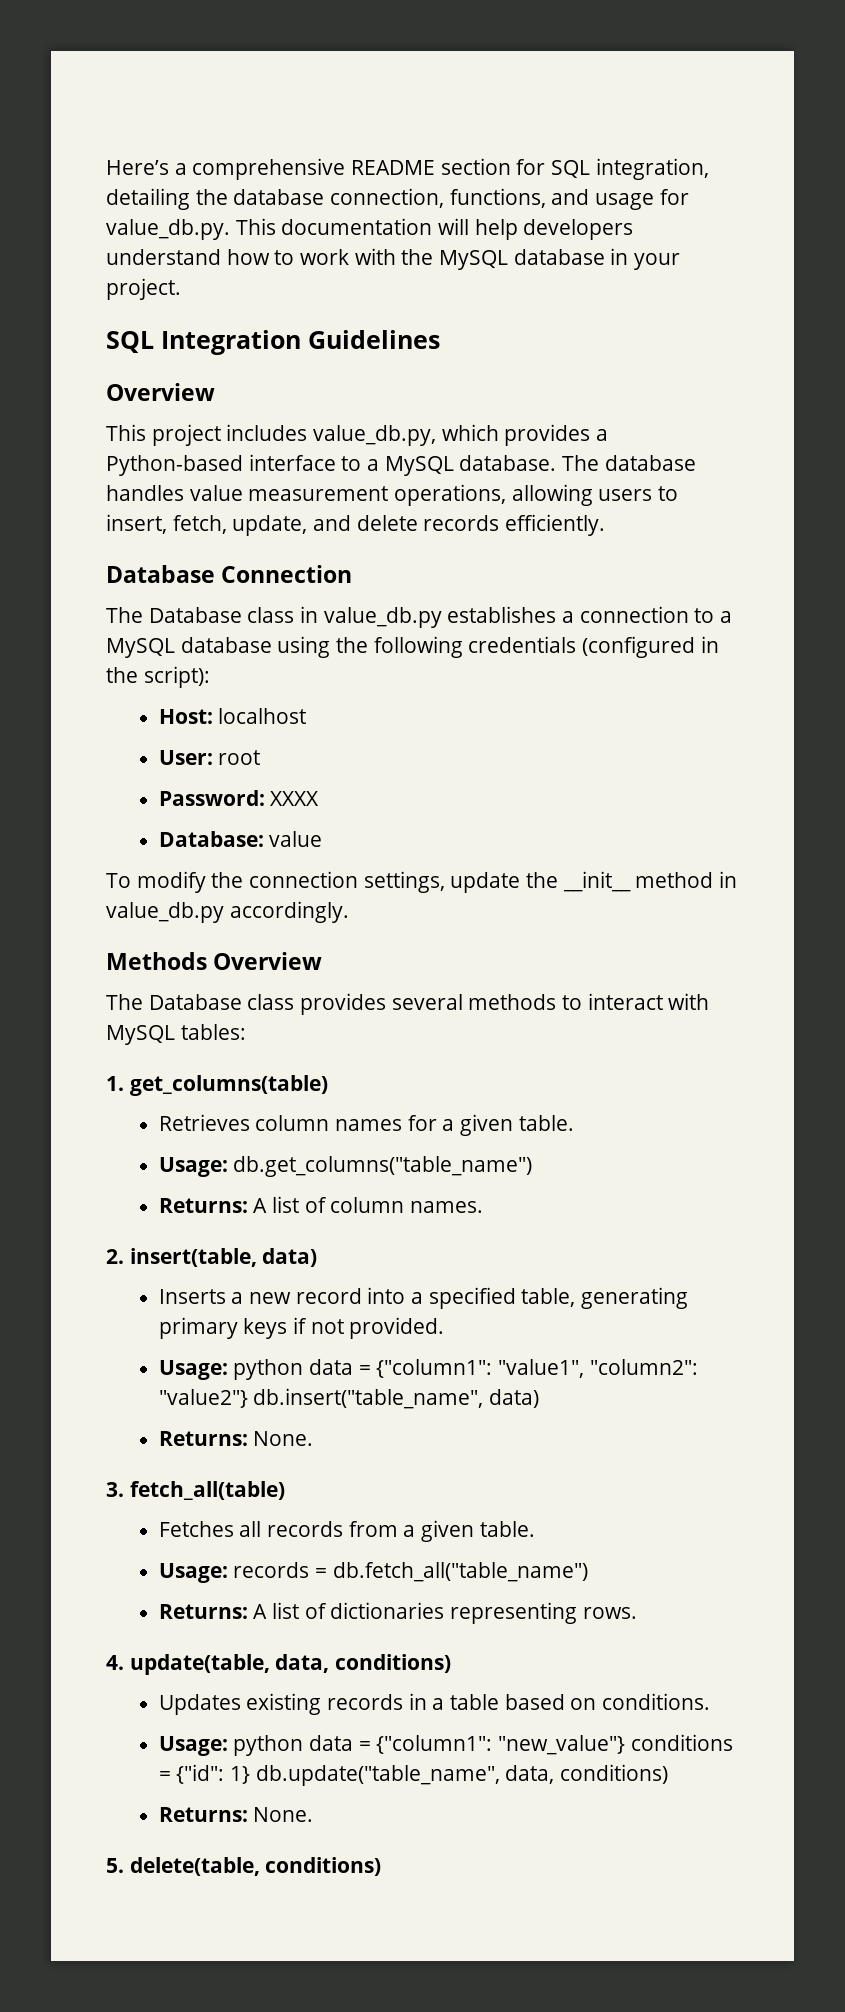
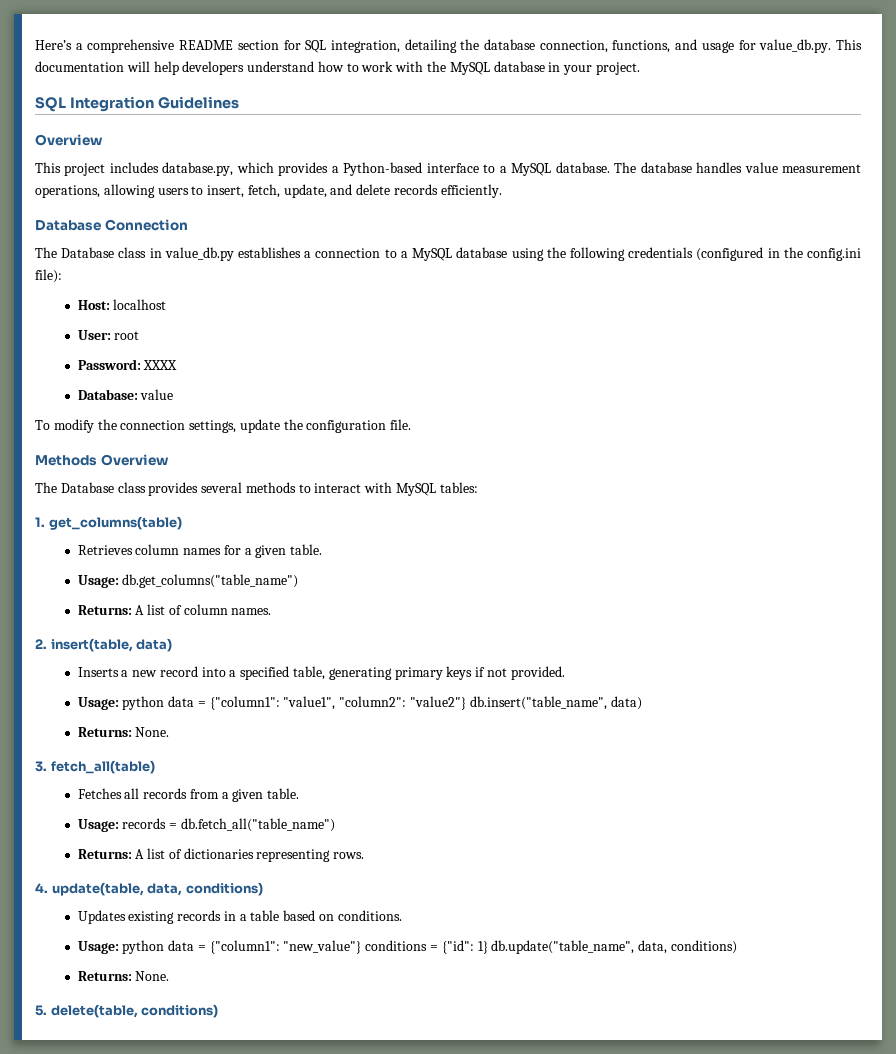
[313,425,437,446] value_db.py, -> [162,162,234,176] database.py,
[143,666,210,688] script): -> [807,248,862,261] [35,269,62,283] config.ini file):
[562,871,738,892] [106,901,349,923] __init__ method in value_db.py accordingly. -> [306,419,412,433] configuration file.

